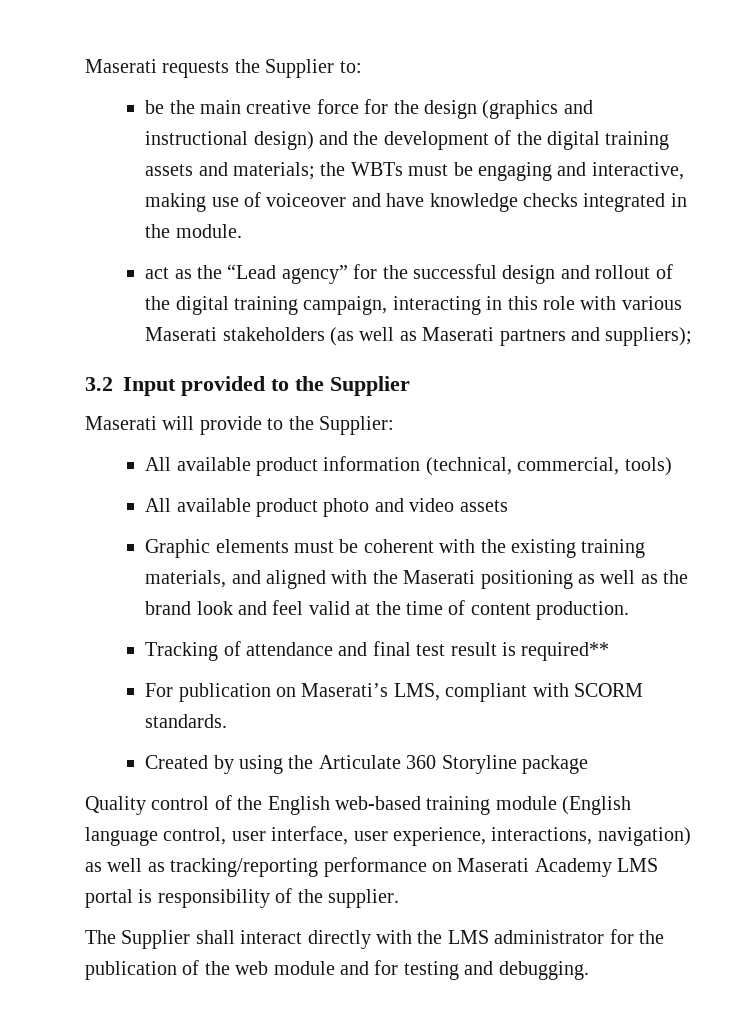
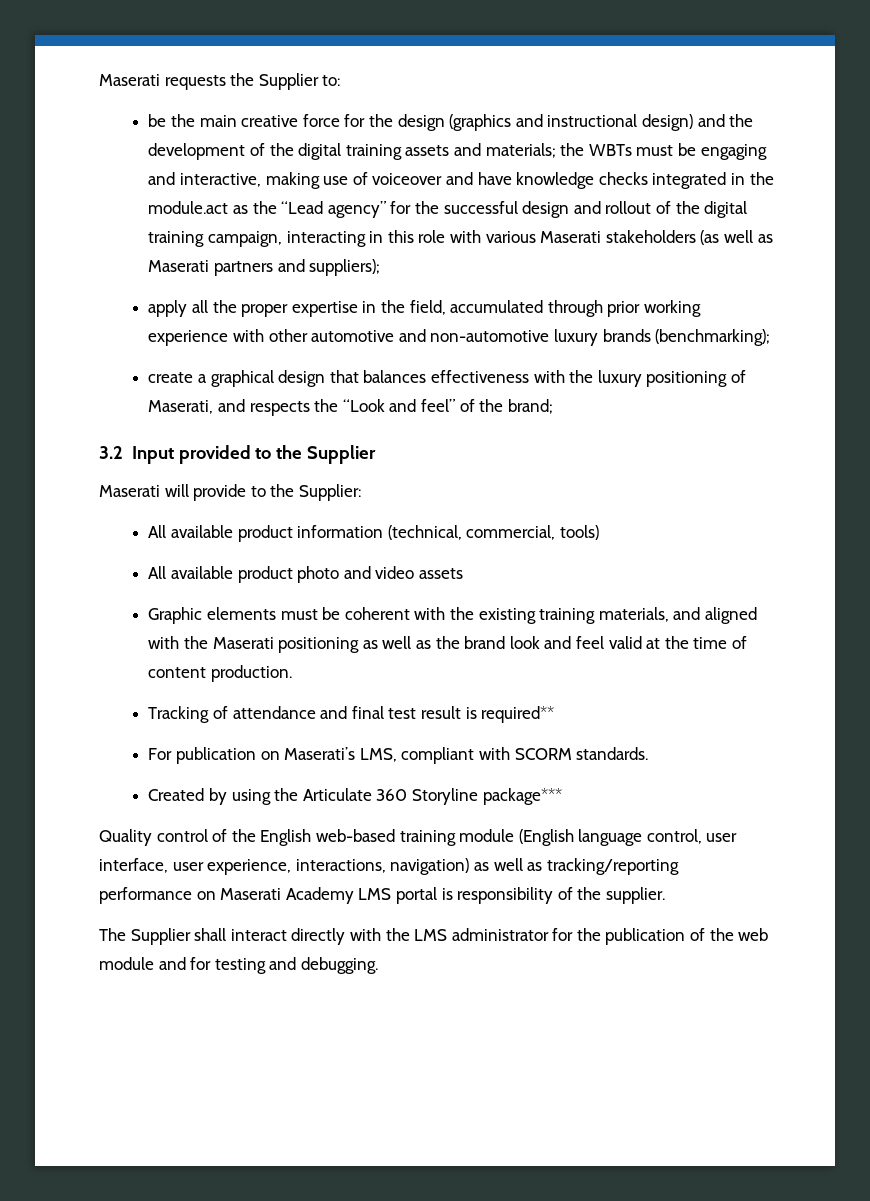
[175,224,242,238] [145,267,170,279] module. // act -> [148,201,229,214] module.act
(693, 336) none -> [148,300,701,317] [148,329,771,346] [148,370,746,387] [148,399,553,416] // apply all the proper expertise in the field, accumulated through prior working experience with other automotive and non-automotive luxury brands (benchmarking); // create a graphical design that balances effectiveness with the luxury positioning of Maserati, and respects the “Look and feel” of the brand;
[521,755,588,774] package -> [482,788,562,805] package***

